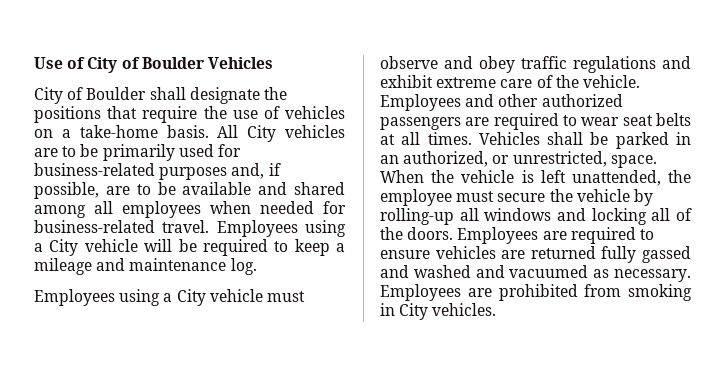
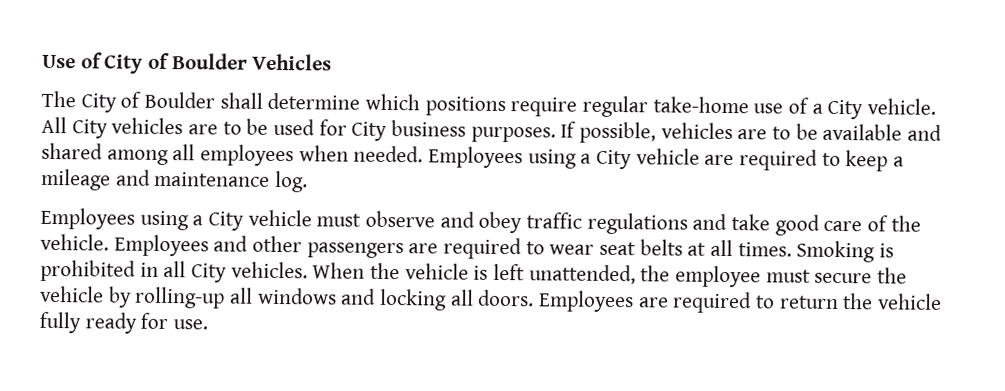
(273, 63) none -> [41,90,76,108] The
[189,87,287,104] [34,106,345,123] [34,125,209,138] designate the positions that require the use of vehicles on a take-home basis. -> [267,92,937,120] determine which positions require regular take-home use of a City vehicle.
[102,144,175,161] primarily -> (269, 126) none
[34,163,281,180] [34,182,99,199] business-related purposes and, if possible, -> [351,120,733,144] City business purposes. If possible, vehicles
[260,201,346,214] [34,220,346,237] [34,239,197,256] needed for business-related travel. Employees using a City vehicle will be -> [353,145,735,170] needed. Employees using a City vehicle are
[380,75,497,88] exhibit extreme -> [731,214,820,236] take good
[541,94,623,107] authorized -> (303, 244) none
[478,132,691,149] [380,151,657,168] Vehicles shall be parked in an authorized, or unrestricted, space. -> [796,240,895,263] [40,259,308,283] Smoking is prohibited in all City vehicles.
[676,208,692,221] [380,227,403,240] of the -> (474, 297) none
[380,246,691,263] [380,265,691,282] [380,284,692,301] [380,303,497,320] ensure vehicles are returned fully gassed and washed and vacuumed as necessary. Employees are prohibited from smoking in City vehicles. -> [779,293,943,310] [39,311,209,334] return the vehicle fully ready for use.

